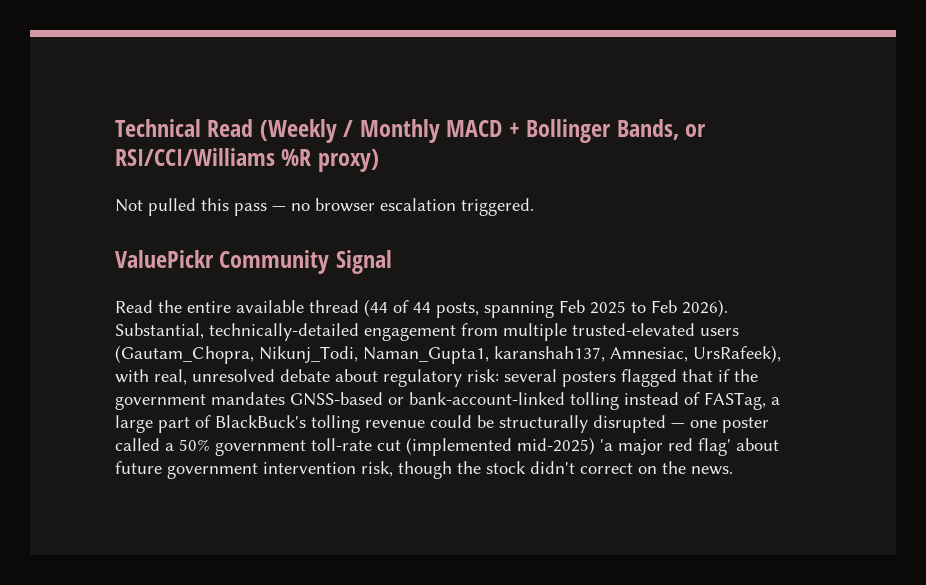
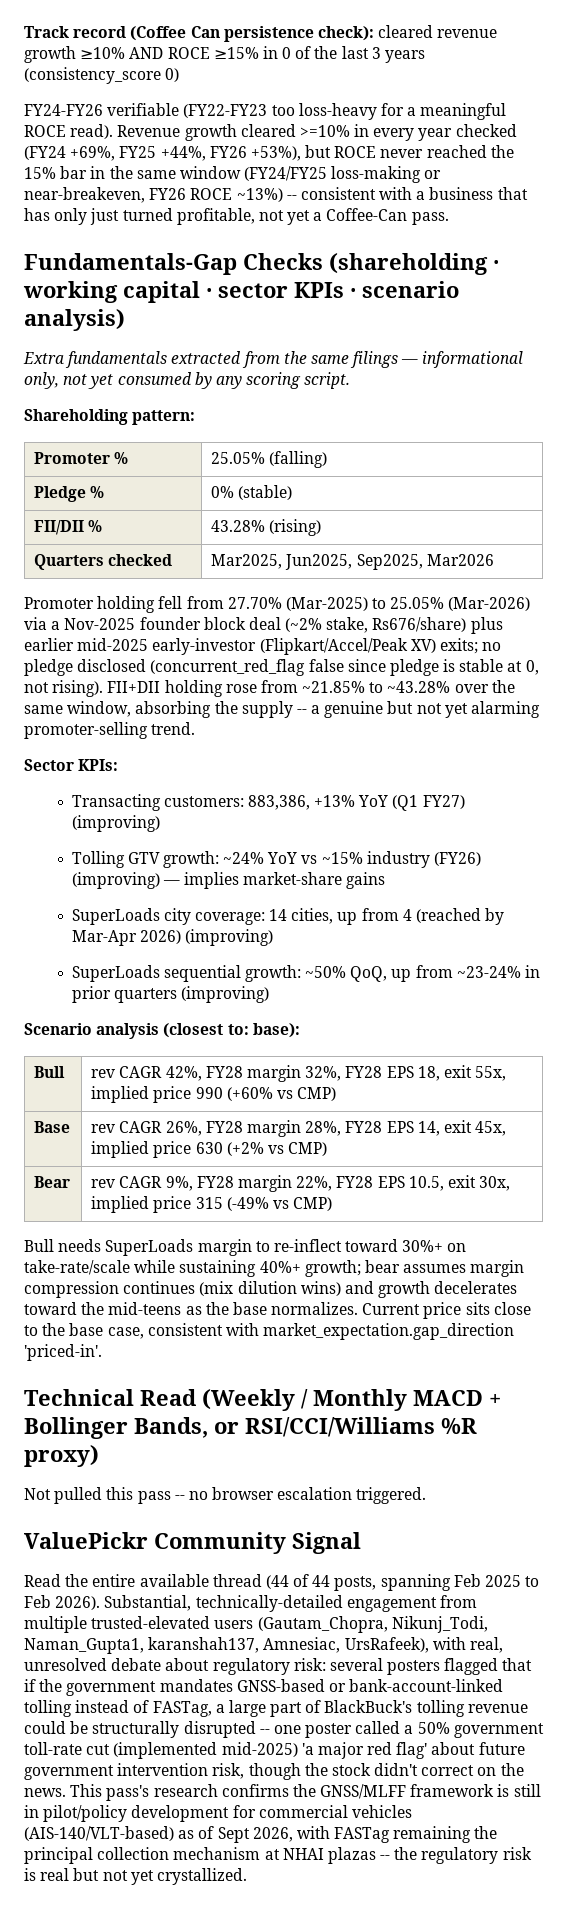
(115, 128) none -> [24,25,498,42] [24,46,426,63] [24,67,180,84] [24,103,507,120] [24,124,517,141] [24,145,514,161] [24,166,442,183] [24,187,528,203] [24,208,449,225] [24,253,499,275] [23,281,459,303] [24,309,125,331] [23,351,524,368] [24,372,351,389] [24,409,196,425] [34,452,129,464] [211,451,328,468] [34,486,105,502] [211,485,293,500] [34,520,103,535] [211,519,322,536] [34,554,173,570] [211,554,494,570] [24,596,531,613] [24,617,503,634] [24,638,502,655] [24,659,539,676] [24,680,515,697] [24,701,541,718] [24,722,196,739] [24,759,119,771] [71,794,465,811] [71,815,160,832] [71,851,481,868] [71,872,386,889] [71,908,505,925] [71,929,273,946] [71,965,540,982] [71,986,269,1003] [24,1023,300,1039] [34,1066,66,1078] [91,1065,507,1082] [91,1086,337,1103] [34,1121,71,1133] [91,1120,507,1137] [91,1141,328,1158] [34,1176,71,1188] [91,1175,511,1192] [91,1196,333,1213] [24,1239,467,1256] [24,1260,525,1277] [24,1281,518,1298] [24,1302,531,1319] [24,1323,515,1340] [24,1344,102,1361] Track record (Coffee Can persistence check): cleared revenue growth ≥10% AND ROCE ≥15% in 0 of the last 3 years (consistency_score 0) // FY24-FY26 verifiable (FY22-FY23 too loss-heavy for a meaningful ROCE read). Revenue growth cleared >=10% in every year checked (FY24 +69%, FY25 +44%, FY26 +53%), but ROCE never reached the 15% bar in the same window (FY24/FY25 loss-making or near-breakeven, FY26 ROCE ~13%) -- consistent with a business that has only just turned profitable, not yet a Coffee-Can pass. // Fundamentals-Gap Checks (shareholding · working capital · sector KPIs · scenario analysis) // Extra fundamentals extracted from the same filings — informational only, not yet consumed by any scoring script. // Shareholding pattern: // Promoter % | 25.05% (falling) // Pledge % | 0% (stable) // FII/DII % | 43.28% (rising) // Quarters checked | Mar2025, Jun2025, Sep2025, Mar2026 // Promoter holding fell from 27.70% (Mar-2025) to 25.05% (Mar-2026) via a Nov-2025 founder block deal (~2% stake, Rs676/share) plus earlier mid-2025 early-investor (Flipkart/Accel/Peak XV) exits; no pledge disclosed (concurrent_red_flag false since pledge is stable at 0, not rising). FII+DII holding rose from ~21.85% to ~43.28% over the same window, absorbing the supply -- a genuine but not yet alarming promoter-selling trend. // Sector KPIs: // Transacting customers: 883,386, +13% YoY (Q1 FY27) (improving) // Tolling GTV growth: ~24% YoY vs ~15% industry (FY26) (improving) — implies market-share gains // SuperLoads city coverage: 14 cities, up from 4 (reached by Mar-Apr 2026) (improving) // SuperLoads sequential growth: ~50% QoQ, up from ~23-24% in prior quarters (improving) // Scenario analysis (closest to: base): // Bull | rev CAGR 42%, FY28 margin 32%, FY28 EPS 18, exit 55x, implied price 990 (+60% vs CMP) // Base | rev CAGR 26%, FY28 margin 28%, FY28 EPS 14, exit 45x, implied price 630 (+2% vs CMP) // Bear | rev CAGR 9%, FY28 margin 22%, FY28 EPS 10.5, exit 30x, implied price 315 (-49% vs CMP) // Bull needs SuperLoads margin to re-inflect toward 30%+ on take-rate/scale while sustaining 40%+ growth; bear assumes margin compression continues (mix dilution wins) and growth decelerates toward the mid-teens as the base normalizes. Current price sits close to the base case, consistent with market_expectation.gap_direction 'priced-in'. //
[272,206,286,211] — -> [174,1495,185,1500] --
[671,423,685,428] — -> [259,1729,270,1734] --
(733, 470) none -> [70,1784,541,1801] [24,1805,412,1822] [24,1826,498,1843] [24,1847,532,1864] [24,1868,247,1885] This pass's research confirms the GNSS/MLFF framework is still in pilot/policy development for commercial vehicles (AIS-140/VLT-based) as of Sept 2026, with FASTag remaining the principal collection mechanism at NHAI plazas -- the regulatory risk is real but not yet crystallized.

